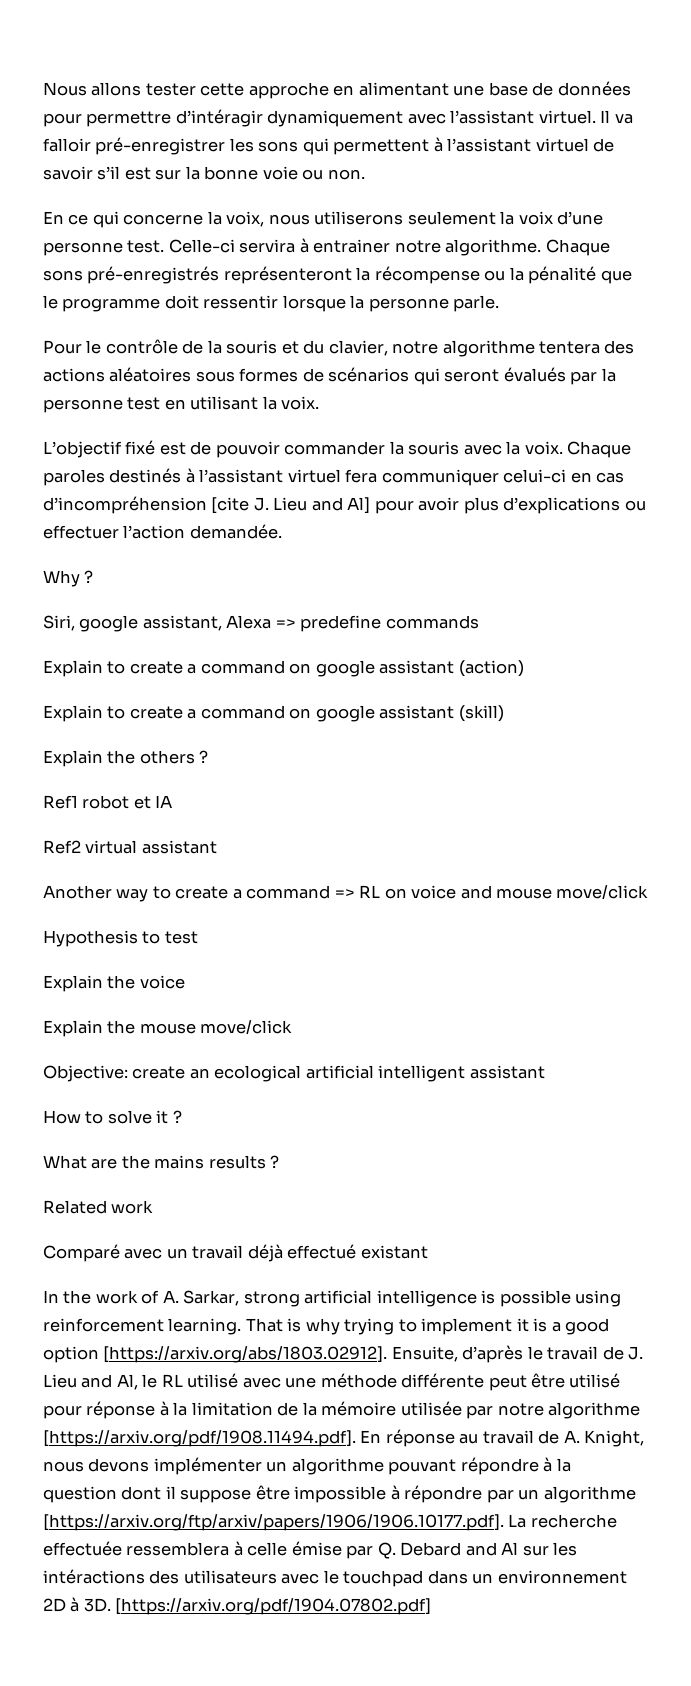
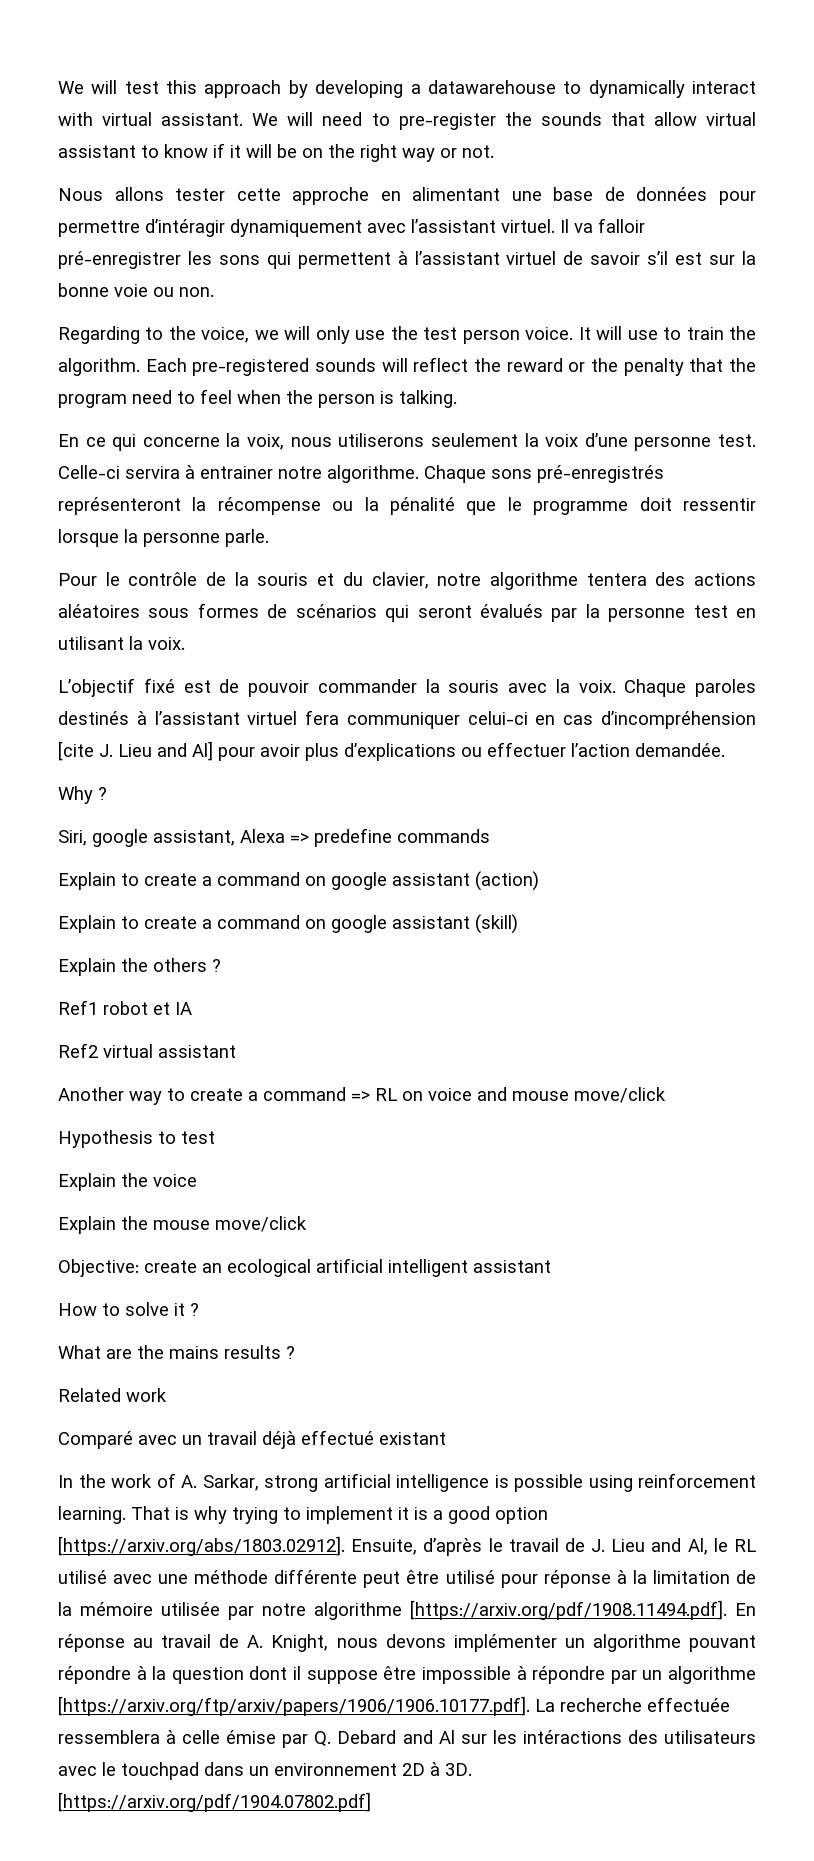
(43, 89) none -> [58,80,756,98] [58,112,757,130] [58,143,494,162] We will test this approach by developing a datawarehouse to dynamically interact with virtual assistant. We will need to pre-register the sounds that allow virtual assistant to know if it will be on the right way or not. //
(365, 174) none -> [58,326,757,344] [58,357,756,376] [58,389,457,408] // Regarding to the voice, we will only use the test person voice. It will use to train the algorithm. Each pre-registered sounds will reflect the reward or the penalty that the program need to feel when the person is talking.

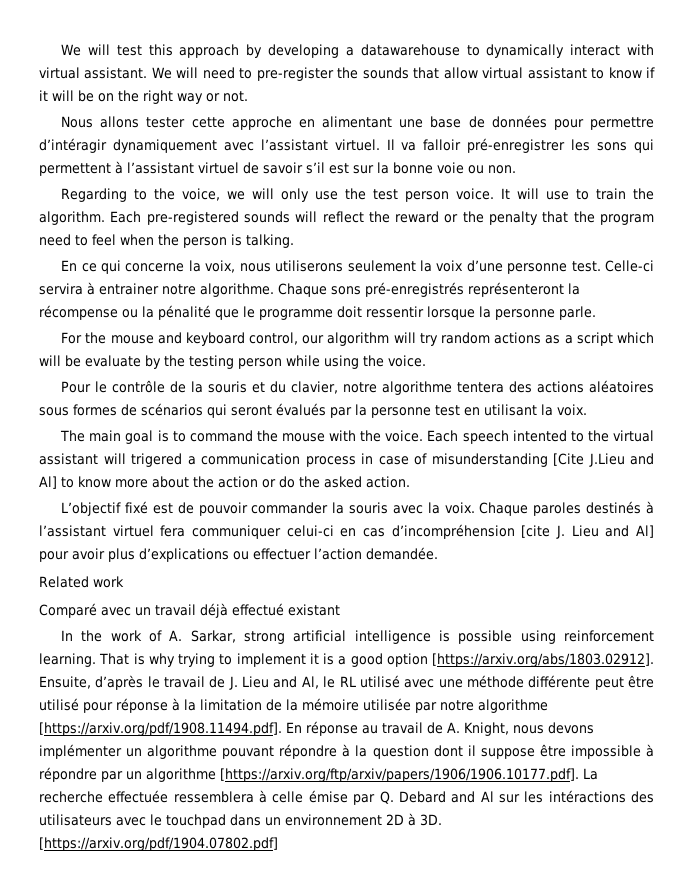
(269, 538) none -> [61,332,655,346] [39,355,426,369] // For the mouse and keyboard control, our algorithm will try random actions as a script which will be evaluate by the testing person while using the voice.
(185, 643) none -> [60,430,655,444] [39,453,654,467] [39,476,410,489] // The main goal is to command the mouse with the voice. Each speech intented to the virtual assistant will trigered a communication process in case of misunderstanding [Cite J.Lieu and Al] to know more about the action or do the asked action.
[58,786,107,804] [58,828,490,847] [58,871,539,891] [58,914,518,934] [58,958,221,976] [58,1000,192,1015] [58,1043,236,1058] [58,1087,666,1105] [58,1130,215,1148] [58,1173,197,1191] [58,1216,307,1234] [58,1258,551,1277] [58,1302,199,1316] [58,1345,295,1359] // Why ? // Siri, google assistant, Alexa => predefine commands // Explain to create a command on google assistant (action) // Explain to create a command on google assistant (skill) // Explain the others ? // Ref1 robot et IA // Ref2 virtual assistant // Another way to create a command => RL on voice and mouse move/click // Hypothesis to test // Explain the voice // Explain the mouse move/click // Objective: create an ecological artificial intelligent assistant // How to solve it ? // What are the mains results ? -> (438, 553) none

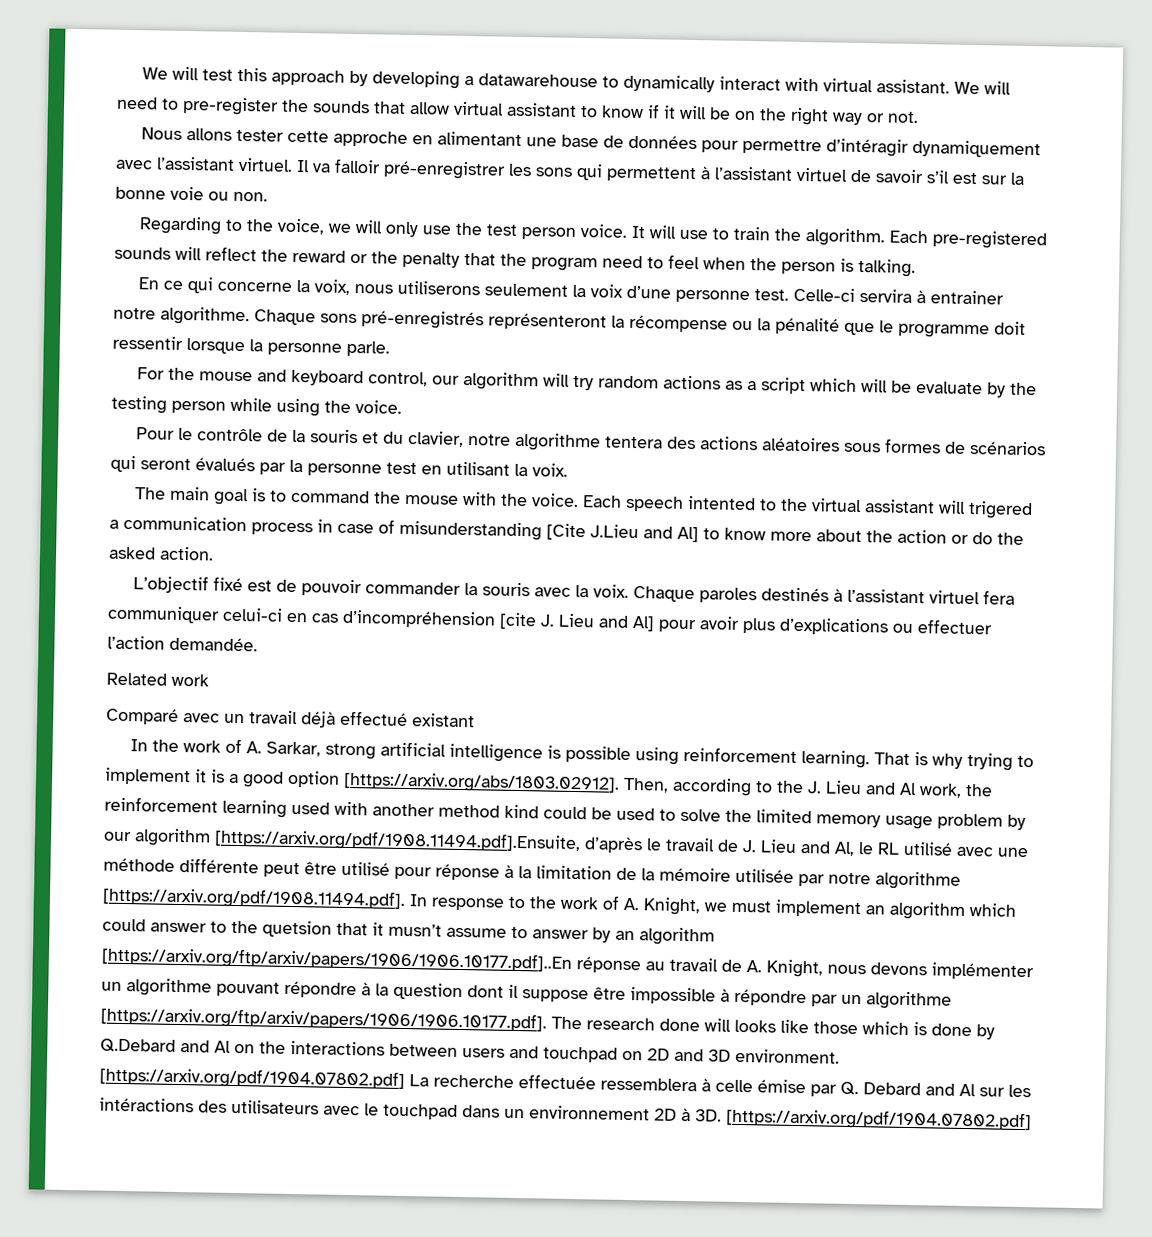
[39,676,91,689] Ensuite, -> [623,777,993,798] [104,796,1026,831] [103,828,581,854] Then, according to the J. Lieu and Al work, the reinforcement learning used with another method kind could be used to solve the limited memory usage problem by our algorithm [https://arxiv.org/pdf/1908.11494.pdf].Ensuite,
[285,722,302,733] En -> [409,894,1016,920] [102,918,715,946] [101,946,573,973] In response to the work of A. Knight, we must implement an algorithm which could answer to the quetsion that it musn’t assume to answer by an algorithm [https://arxiv.org/ftp/arxiv/papers/1906/1906.10177.pdf]..En
(579, 775) none -> [551,1016,995,1040] [100,1038,840,1064] [99,1066,405,1091] The research done will looks like those which is done by Q.Debard and Al on the interactions between users and touchpad on 2D and 3D environment. [https://arxiv.org/pdf/1904.07802.pdf]

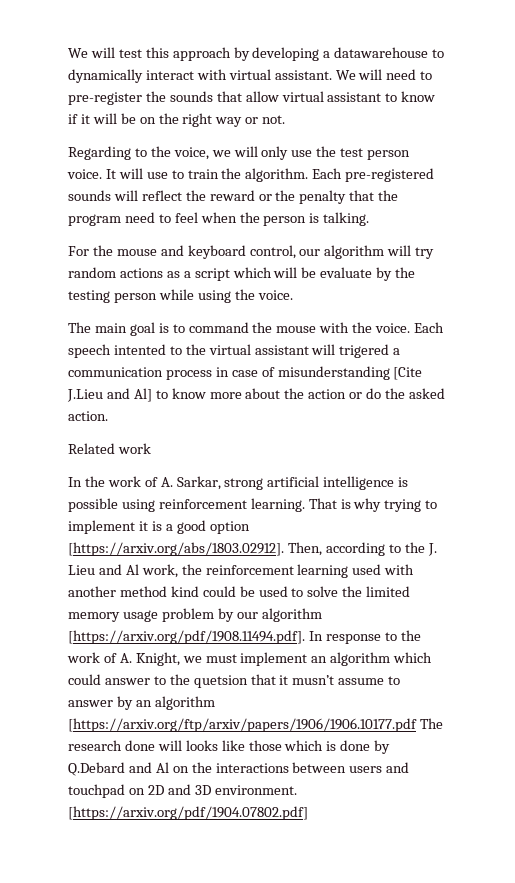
[141,127,1042,159] [115,156,1025,185] [115,186,268,202] // Nous allons tester cette approche en alimentant une base de données pour permettre d’intéragir dynamiquement avec l’assistant virtuel. Il va falloir pré-enregistrer les sons qui permettent à l’assistant virtuel de savoir s’il est sur la bonne voie ou non. -> (286, 119) none
[138,277,1005,305] [113,306,1026,339] [112,335,390,357] // En ce qui concerne la voix, nous utiliserons seulement la voix d’une personne test. Celle-ci servira à entrainer notre algorithme. Chaque sons pré-enregistrés représenteront la récompense ou la pénalité que le programme doit ressentir lorsque la personne parle. -> (370, 219) none
[136,427,1047,456] [110,455,568,477] // Pour le contrôle de la souris et du clavier, notre algorithme tentera des actions aléatoires sous formes de scénarios qui seront évalués par la personne test en utilisant la voix. -> (293, 295) none
[133,575,1016,605] [107,605,993,636] [107,635,258,652] [106,672,209,687] [106,707,475,728] L’objectif fixé est de pouvoir commander la souris avec la voix. Chaque paroles destinés à l’assistant virtuel fera communiquer celui-ci en cas d’incompréhension [cite J. Lieu and Al] pour avoir plus d’explications ou effectuer l’action demandée. // Related work // Comparé avec un travail déjà effectué existant -> [68,443,151,454] Related work
[214,828,1028,858] [103,857,961,890] [https://arxiv.org/pdf/1908.11494.pdf].Ensuite, d’après le travail de J. Lieu and Al, le RL utilisé avec une méthode différente peut être utilisé pour réponse à la limitation de la mémoire utilisée par notre algorithme -> (322, 615) none
[101,946,1034,981] [101,978,952,1010] [100,1006,547,1033] [https://arxiv.org/ftp/arxiv/papers/1906/1906.10177.pdf]..En réponse au travail de A. Knight, nous devons implémenter un algorithme pouvant répondre à la question dont il suppose être impossible à répondre par un algorithme [https://arxiv.org/ftp/arxiv/papers/1906/1906.10177.pdf]. -> [68,718,417,732] [https://arxiv.org/ftp/arxiv/papers/1906/1906.10177.pdf
[409,1074,1031,1098] [99,1097,1032,1132] La recherche effectuée ressemblera à celle émise par Q. Debard and Al sur les intéractions des utilisateurs avec le touchpad dans un environnement 2D à 3D. [https://arxiv.org/pdf/1904.07802.pdf] -> (308, 813) none

